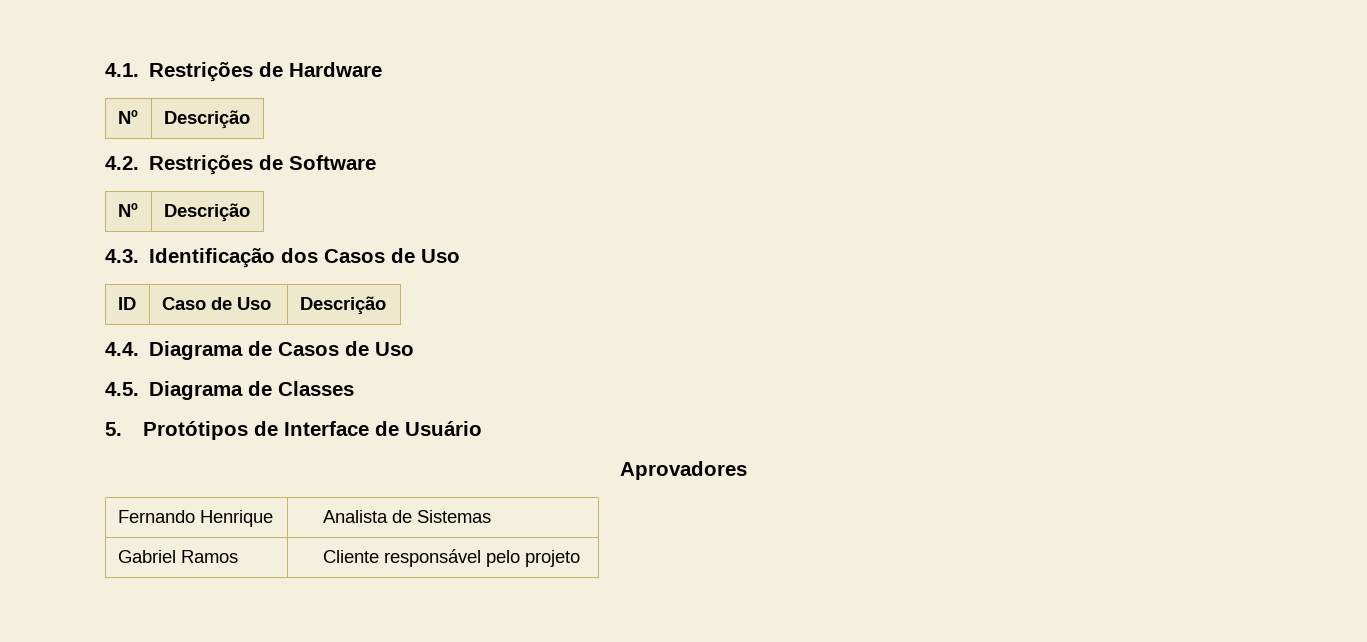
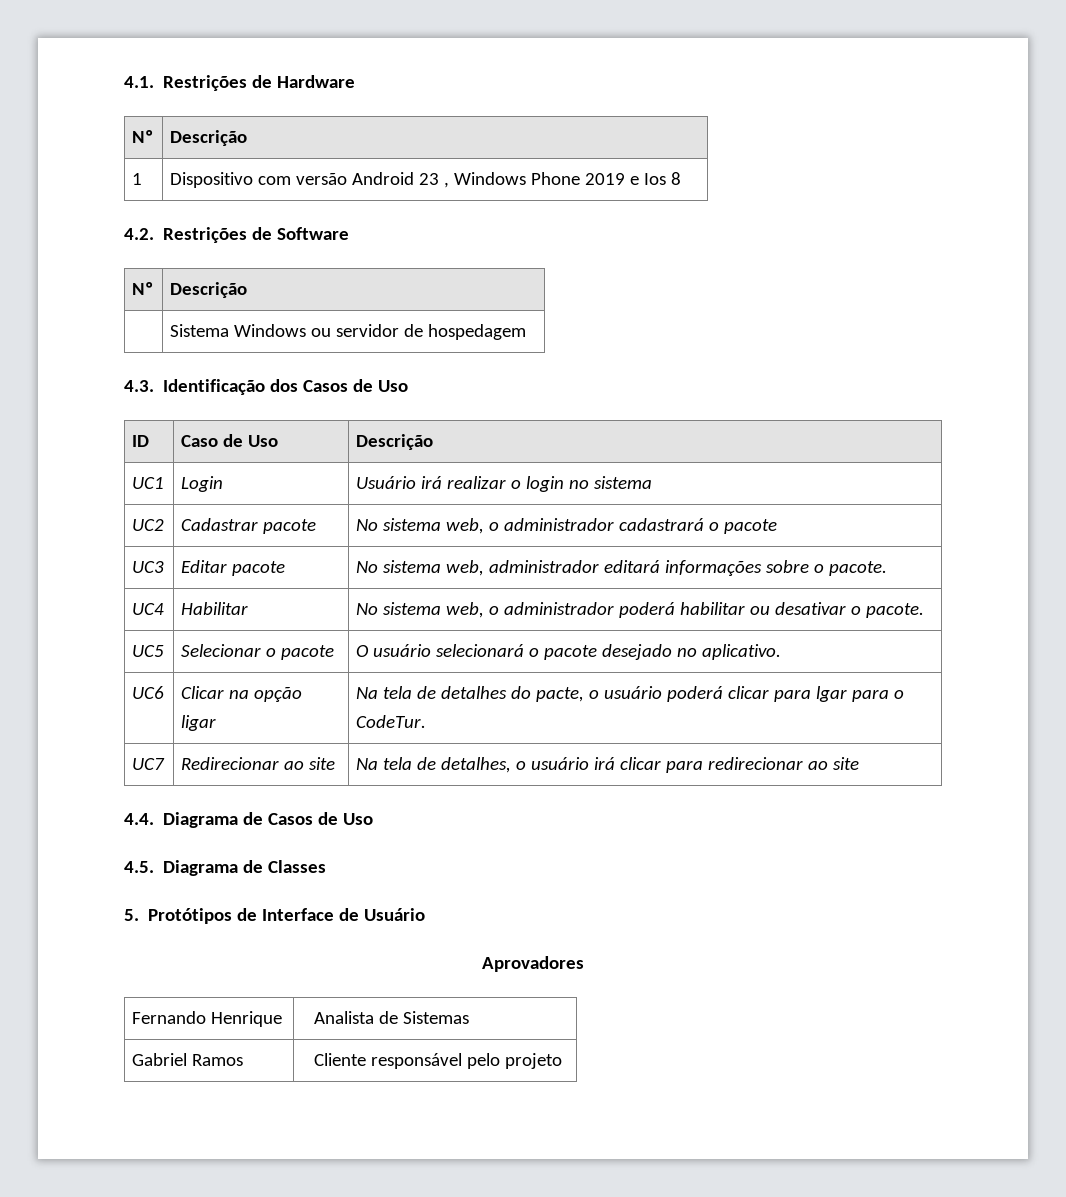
(250, 119) none -> [132,173,143,185] [170,172,682,188] // 1 | Dispositivo com versão Android 23 , Windows Phone 2019 e Ios 8
(250, 212) none -> [170,324,527,340] // | Sistema Windows ou servidor de hospedagem
(386, 305) none -> [132,477,165,489] [181,476,224,492] [356,476,653,492] [132,519,165,531] [181,518,317,534] [356,518,778,534] [132,561,165,573] [181,560,286,576] [356,560,888,576] [132,603,165,615] [181,602,249,615] [356,602,925,618] [132,645,165,657] [181,644,335,660] [356,644,782,660] [132,686,165,699] [181,686,303,702] [181,715,217,731] [356,686,905,702] [356,715,427,728] [132,758,166,770] [181,757,336,770] [356,757,860,773] // UC1 | Login | Usuário irá realizar o login no sistema // UC2 | Cadastrar pacote | No sistema web, o administrador cadastrará o pacote // UC3 | Editar pacote | No sistema web, administrador editará informações sobre o pacote. // UC4 | Habilitar | No sistema web, o administrador poderá habilitar ou desativar o pacote. // UC5 | Selecionar o pacote | O usuário selecionará o pacote desejado no aplicativo. // UC6 | Clicar na opção ligar | Na tela de detalhes do pacte, o usuário poderá clicar para lgar para o CodeTur. // UC7 | Redirecionar ao site | Na tela de detalhes, o usuário irá clicar para redirecionar ao site

